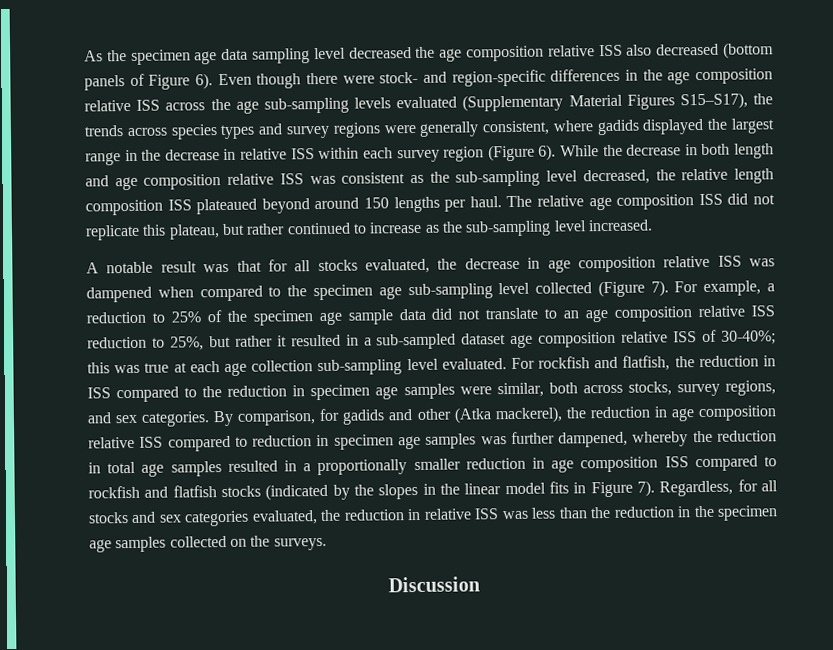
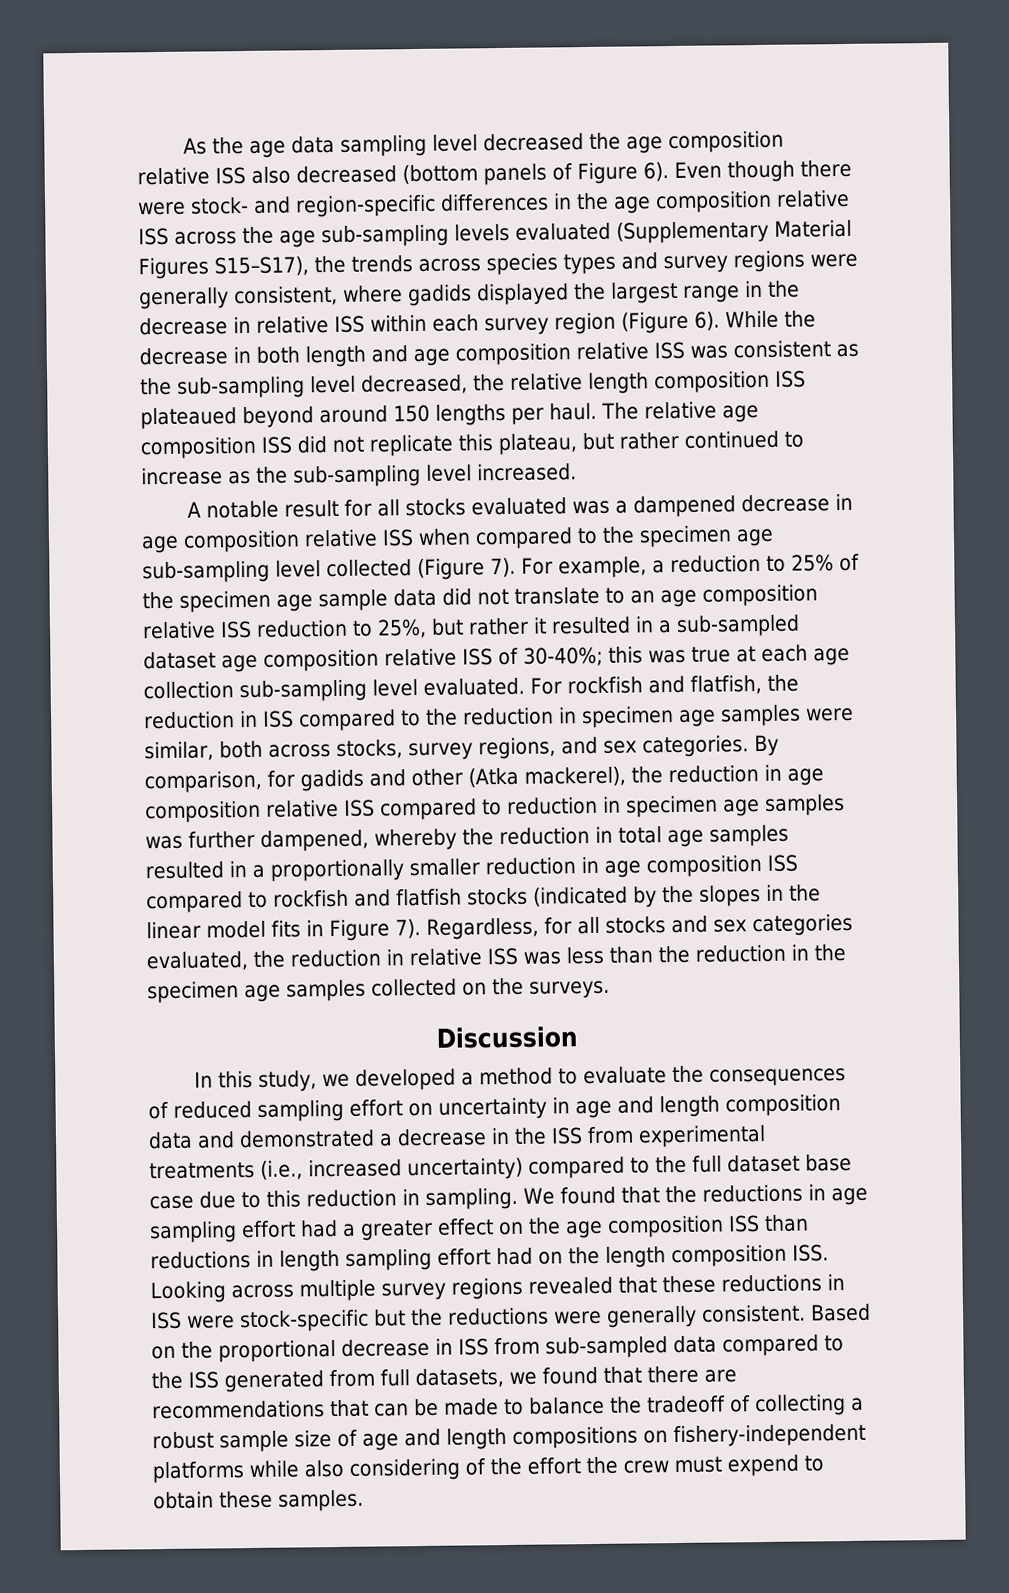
[130,49,191,65] specimen -> (244, 146) none
[203,258,458,274] was that for all stocks evaluated, the -> [343,495,736,518] for all stocks evaluated was a dampened
[749,258,775,267] [86,286,152,303] was dampened -> (414, 538) none
(480, 584) none -> [193,1065,846,1092] [148,1094,841,1122] [148,1124,766,1150] [149,1153,852,1181] [149,1184,868,1210] [149,1214,809,1244] [150,1244,829,1272] [150,1274,845,1304] [151,1303,871,1333] [151,1334,844,1363] [151,1365,737,1393] [152,1394,864,1420] [152,1423,866,1453] [152,1454,824,1484] [153,1489,364,1512] // In this study, we developed a method to evaluate the consequences of reduced sampling effort on uncertainty in age and length composition data and demonstrated a decrease in the ISS from experimental treatments (i.e., increased uncertainty) compared to the full dataset base case due to this reduction in sampling. We found that the reductions in age sampling effort had a greater effect on the age composition ISS than reductions in length sampling effort had on the length composition ISS. Looking across multiple survey regions revealed that these reductions in ISS were stock-specific but the reductions were generally consistent. Based on the proportional decrease in ISS from sub-sampled data compared to the ISS generated from full datasets, we found that there are recommendations that can be made to balance the tradeoff of collecting a robust sample size of age and length compositions on fishery-independent platforms while also considering of the effort the crew must expend to obtain these samples.

